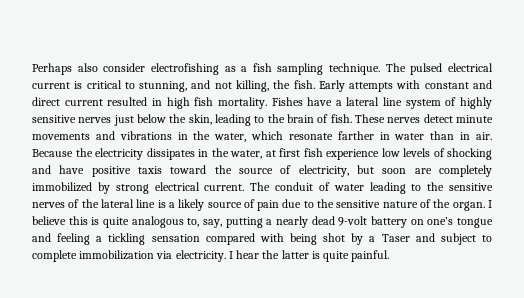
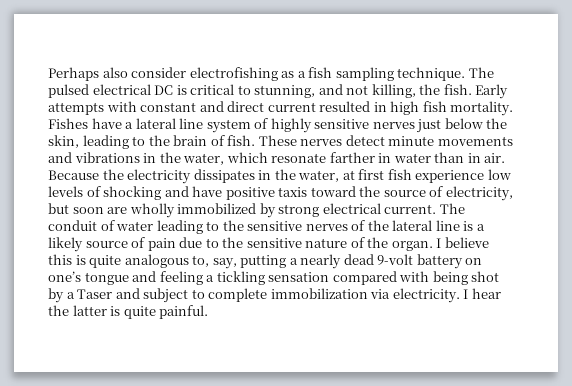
[32,82,70,89] current -> [154,85,174,95] DC
[438,165,492,177] completely -> [129,203,175,218] wholly

